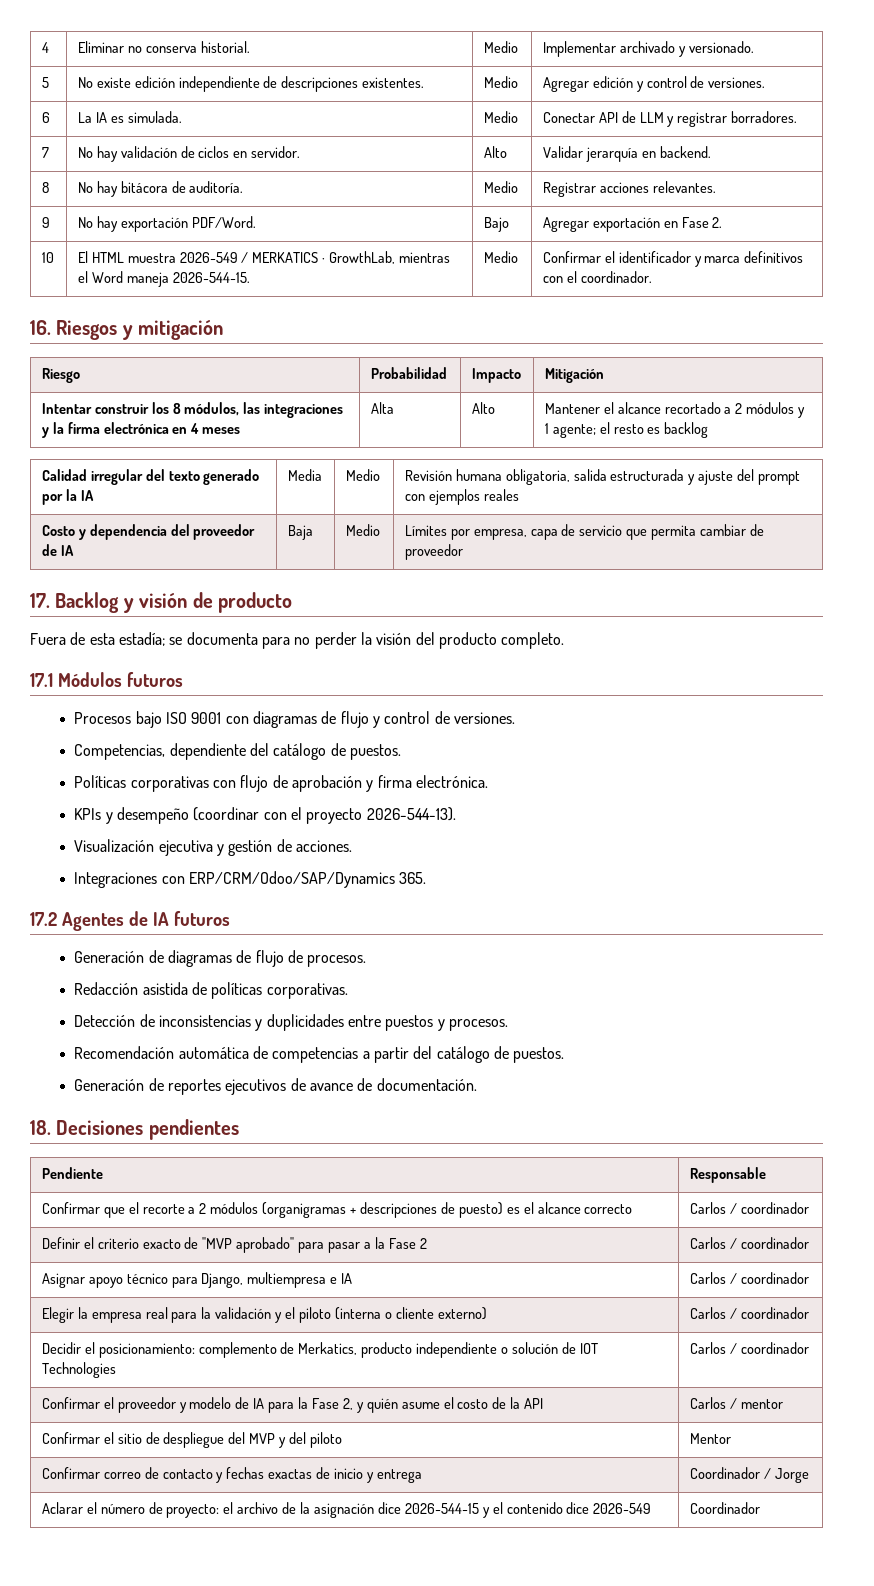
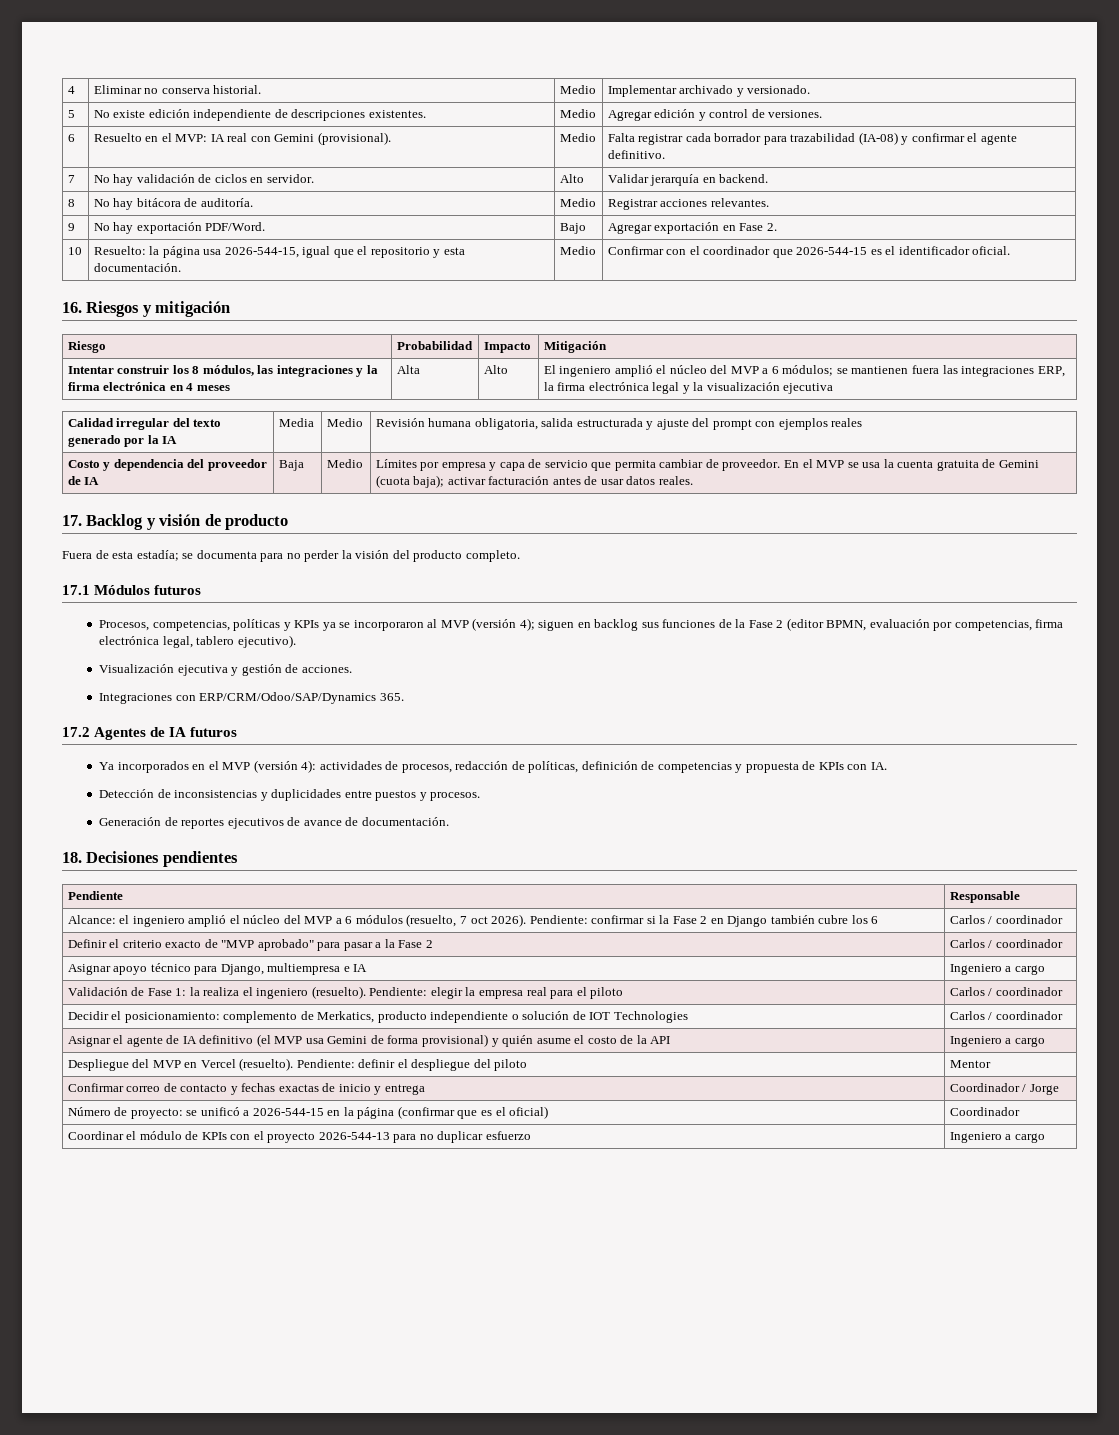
[77,111,182,123] [483,111,518,123] [542,111,798,127] La IA es simulada. | Medio | Conectar API de LLM y registrar borradores. -> [93,132,391,145] [559,133,596,142] [607,132,1017,145] [607,150,665,159] Resuelto en el MVP: IA real con Gemini (provisional). | Medio | Falta registrar cada borrador para trazabilidad (IA-08) y confirmar el agente definitivo.
[77,251,451,264] [77,271,250,287] [483,251,518,263] [542,251,804,267] [542,271,652,283] El HTML muestra 2026-549 / MERKATICS · GrowthLab, mientras el Word maneja 2026-544-15. | Medio | Confirmar el identificador y marca definitivos con el coordinador. -> [93,246,465,258] [93,263,181,272] [559,246,596,255] [607,246,1011,258] Resuelto: la página usa 2026-544-15, igual que el repositorio y esta documentación. | Medio | Confirmar con el coordinador que 2026-544-15 es el identificador oficial.
[544,402,806,418] [544,422,709,438] Mantener el alcance recortado a 2 módulos y 1 agente; el resto es backlog -> [543,365,1065,377] [543,382,834,394] El ingeniero amplió el núcleo del MVP a 6 módulos; se mantienen fuera las integraciones ERP, la firma electrónica legal y la visualización ejecutiva
[473,529,527,540] empresa, -> [441,462,497,471] empresa y
[404,544,463,560] proveedor -> [722,459,1039,471] [375,475,693,488] proveedor. En el MVP se usa la cuenta gratuita de Gemini (cuota baja); activar facturación antes de usar datos reales.
[74,711,515,728] [74,743,402,760] [74,775,489,792] [74,807,456,824] Procesos bajo ISO 9001 con diagramas de flujo y control de versiones. // Competencias, dependiente del catálogo de puestos. // Políticas corporativas con flujo de aprobación y firma electrónica. // KPIs y desempeño (coordinar con el proyecto 2026-544-13). -> [99,618,1064,631] [99,635,296,648] Procesos, competencias, políticas y KPIs ya se incorporaron al MVP (versión 4); siguen en backlog sus funciones de la Fase 2 (editor BPMN, evaluación por competencias, firma electrónica legal, tablero ejecutivo).
[74,950,367,967] [74,982,348,999] Generación de diagramas de flujo de procesos. // Redacción asistida de políticas corporativas. -> [99,760,887,773] Ya incorporados en el MVP (versión 4): actividades de procesos, redacción de políticas, definición de competencias y propuesta de KPIs con IA.
[74,1046,565,1063] // Recomendación automática de competencias a partir del catálogo de puestos. -> (481, 796) none
[41,1202,633,1218] Confirmar que el recorte a 2 módulos (organigramas + descripciones de puesto) es el alcance correcto -> [67,914,879,927] Alcance: el ingeniero amplió el núcleo del MVP a 6 módulos (resuelto, 7 oct 2026). Pendiente: confirmar si la Fase 2 en Django también cubre los 6
[689,1272,809,1284] [41,1307,74,1323] Carlos / coordinador // Elegir -> [949,964,1045,975] [67,986,463,999] Ingeniero a cargo // Validación de Fase 1: la realiza el ingeniero (resuelto). Pendiente: elegir
[201,1307,283,1323] la validación y -> (574, 994) none
[334,1307,487,1320] (interna o cliente externo) -> (624, 993) none
[41,1397,353,1413] Confirmar el proveedor y modelo de IA para la Fase 2, -> [67,1034,488,1047] Asignar el agente de IA definitivo (el MVP usa Gemini de forma provisional)
[689,1397,783,1409] [41,1432,287,1448] Carlos / mentor // Confirmar el sitio de despliegue del MVP y -> [949,1036,1045,1047] [67,1058,471,1071] Ingeniero a cargo // Despliegue del MVP en Vercel (resuelto). Pendiente: definir el despliegue
[41,1502,652,1518] [689,1502,760,1514] Aclarar el número de proyecto: el archivo de la asignación dice 2026-544-15 y el contenido dice 2026-549 | Coordinador -> [67,1106,549,1119] [949,1107,1020,1116] [67,1131,531,1143] [949,1132,1045,1143] Número de proyecto: se unificó a 2026-544-15 en la página (confirmar que es el oficial) | Coordinador // Coordinar el módulo de KPIs con el proyecto 2026-544-13 para no duplicar esfuerzo | Ingeniero a cargo

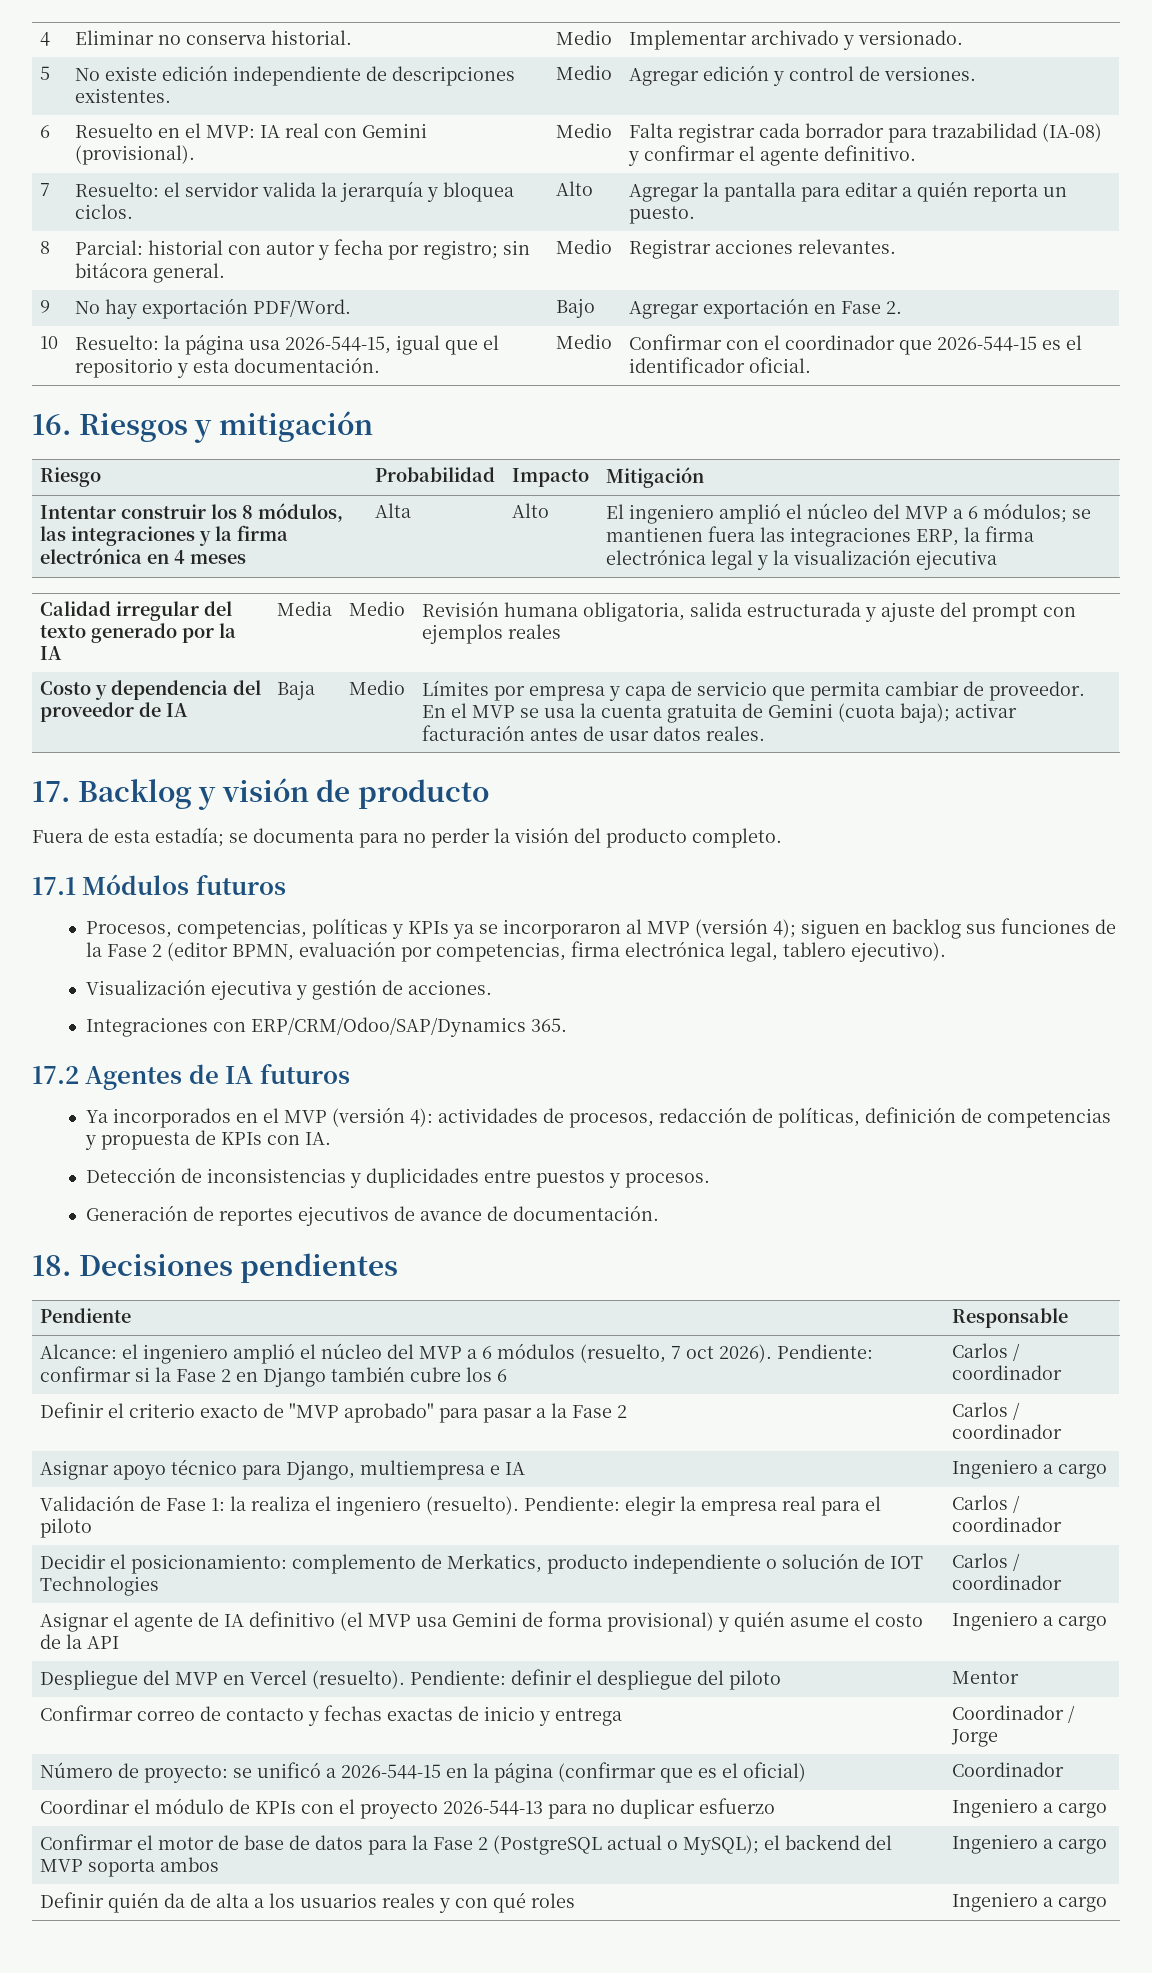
[93,174,314,186] [559,174,584,183] [607,174,769,186] [67,199,75,207] [93,198,253,210] No hay validación de ciclos en servidor. | Alto | Validar jerarquía en backend. // 8 | No hay bitácora de auditoría. -> [75,181,515,202] [75,204,134,219] [556,181,594,196] [629,181,1068,202] [629,206,696,224] [40,241,51,254] [75,239,531,260] [75,262,226,283] Resuelto: el servidor valida la jerarquía y bloquea ciclos. | Alto | Agregar la pantalla para editar a quién reporta un puesto. // 8 | Parcial: historial con autor y fecha por registro; sin bitácora general.
(1045, 1138) none -> [40,1834,893,1855] [40,1857,220,1877] [952,1834,1108,1854] [40,1892,576,1913] [952,1892,1108,1912] // Confirmar el motor de base de datos para la Fase 2 (PostgreSQL actual o MySQL); el backend del MVP soporta ambos | Ingeniero a cargo // Definir quién da de alta a los usuarios reales y con qué roles | Ingeniero a cargo

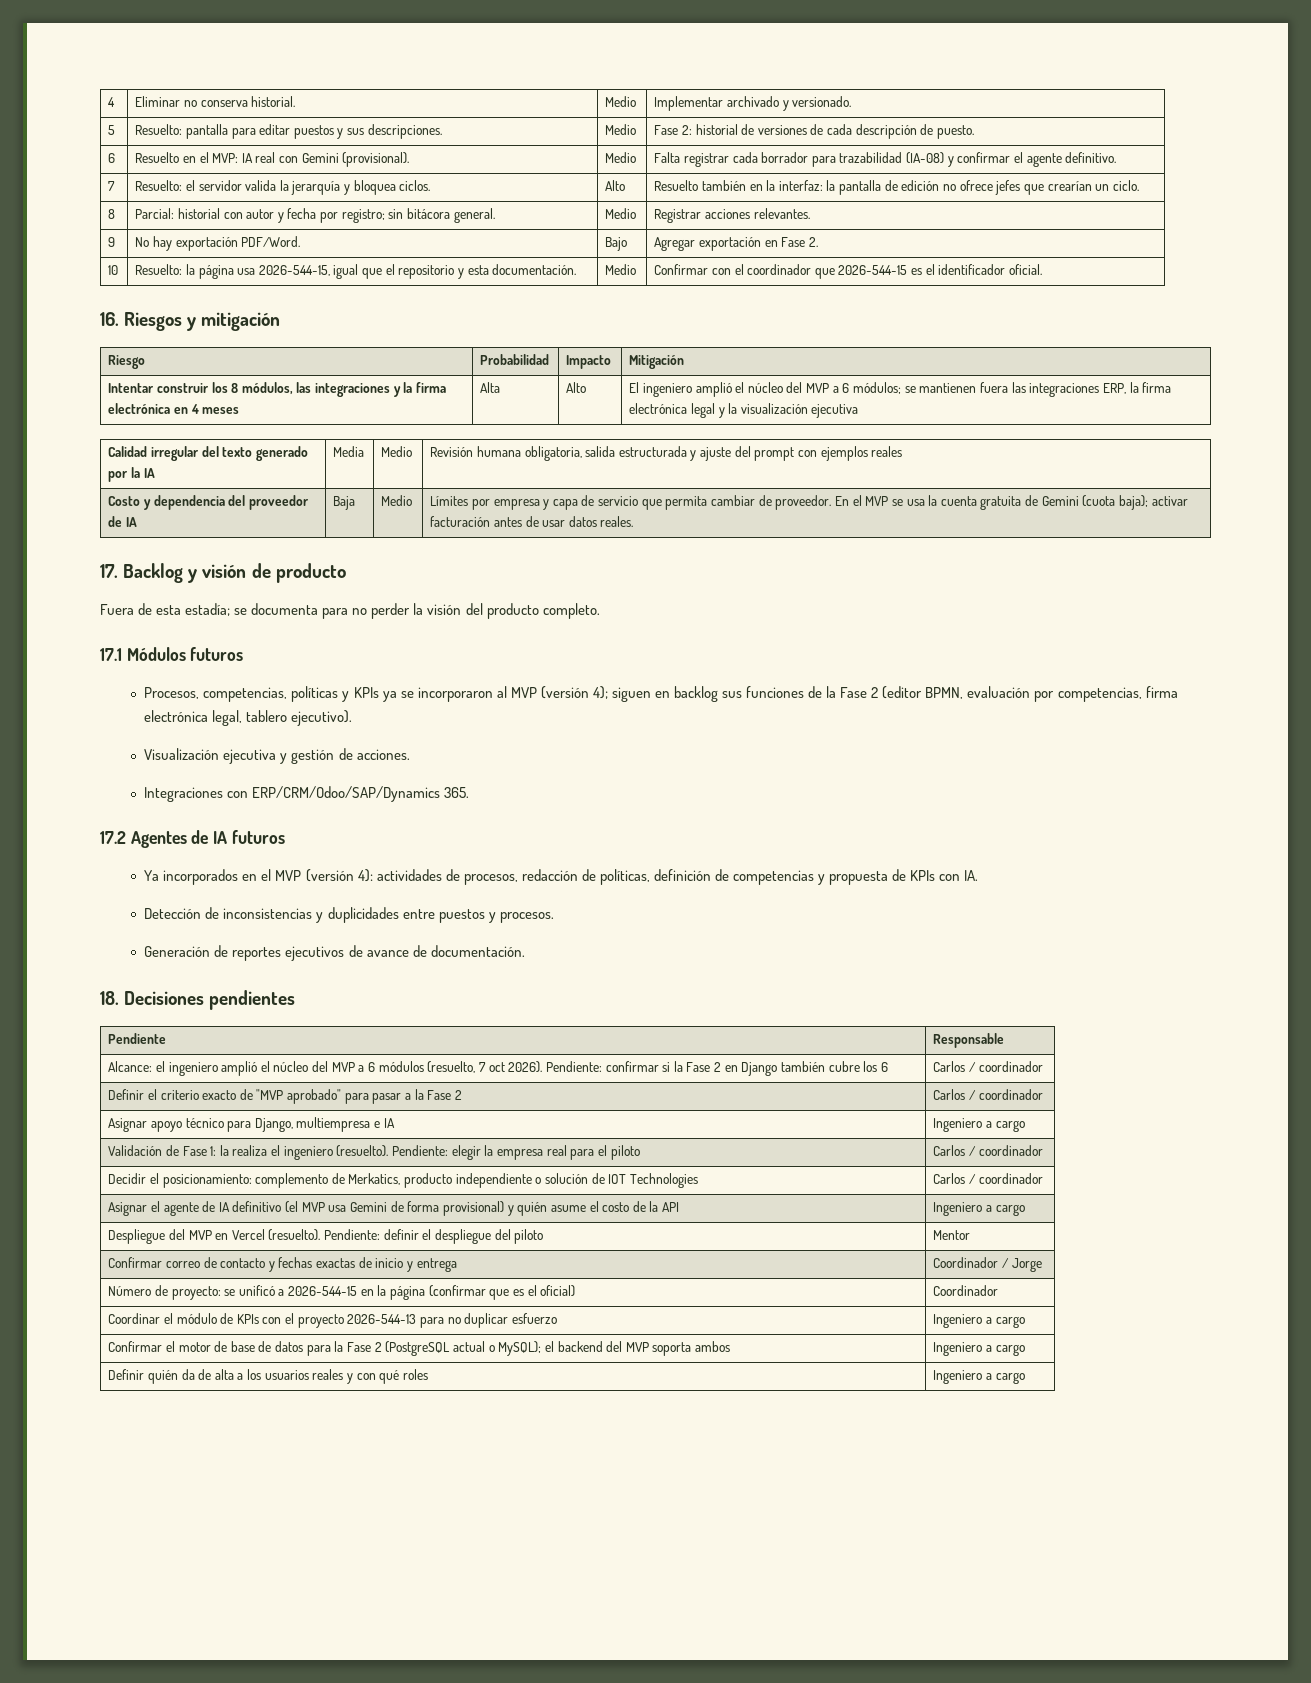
[75,65,516,86] [75,88,172,103] [556,65,613,80] [629,65,977,86] No existe edición independiente de descripciones existentes. | Medio | Agregar edición y control de versiones. -> [135,124,442,139] [605,124,637,135] [654,124,975,139] Resuelto: pantalla para editar puestos y sus descripciones. | Medio | Fase 2: historial de versiones de cada descripción de puesto.
[629,181,1068,202] [629,206,696,224] Agregar la pantalla para editar a quién reporta un puesto. -> [654,180,1139,195] Resuelto también en la interfaz: la pantalla de edición no ofrece jefes que crearían un ciclo.

